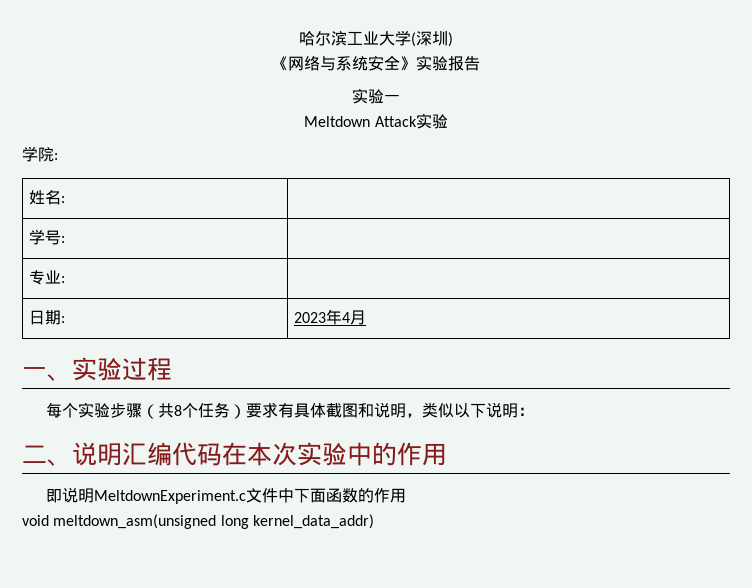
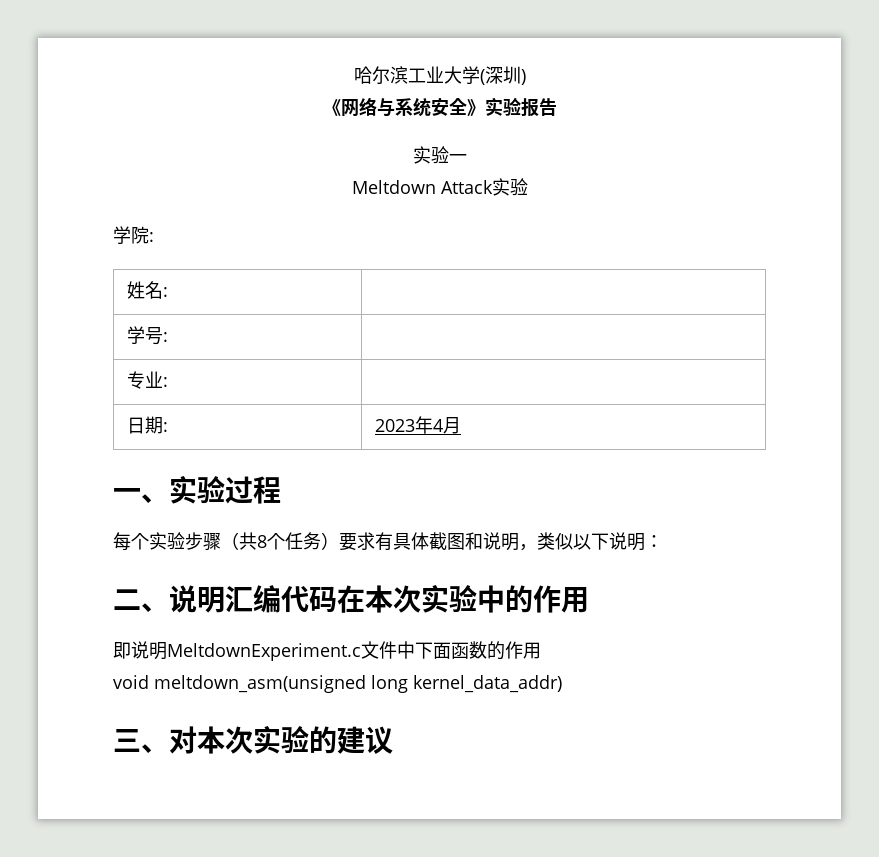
(374, 521) none -> [113,726,393,754] // 三、对本次实验的建议

